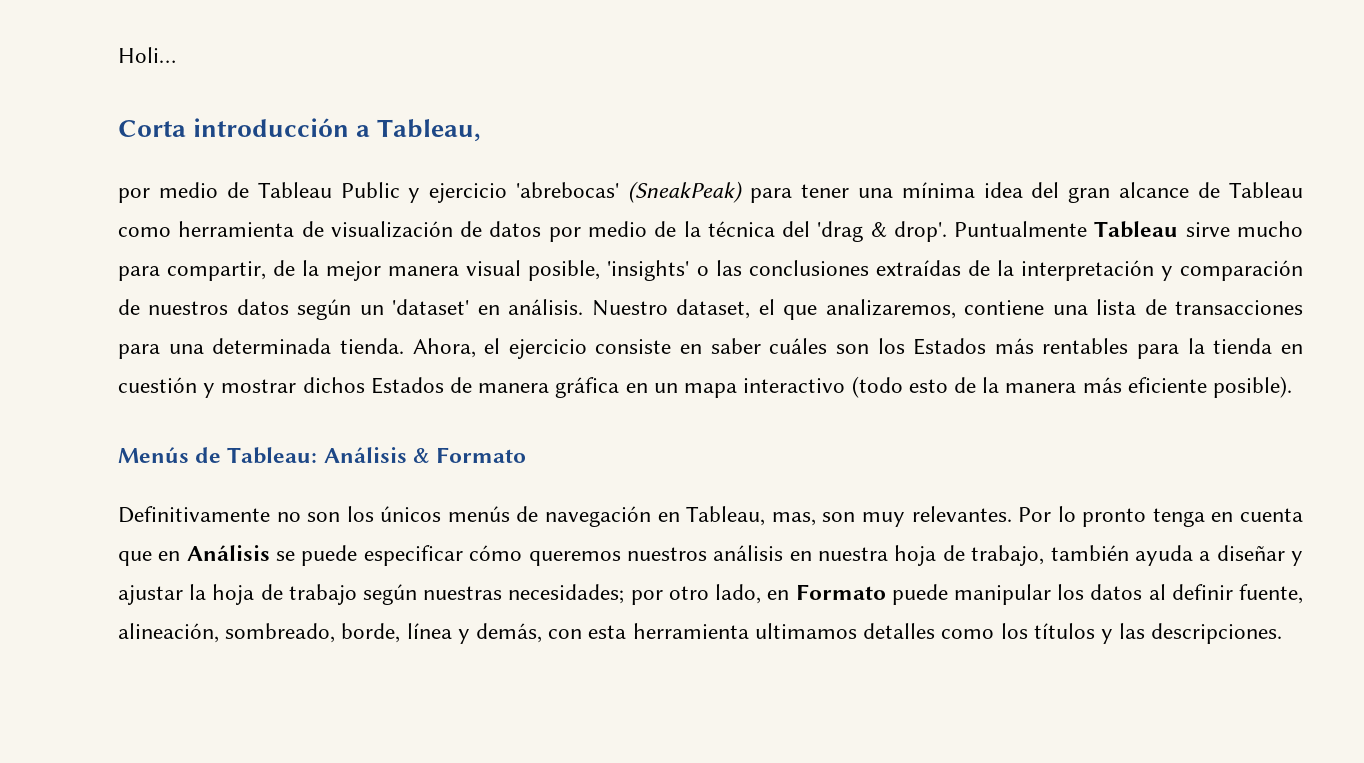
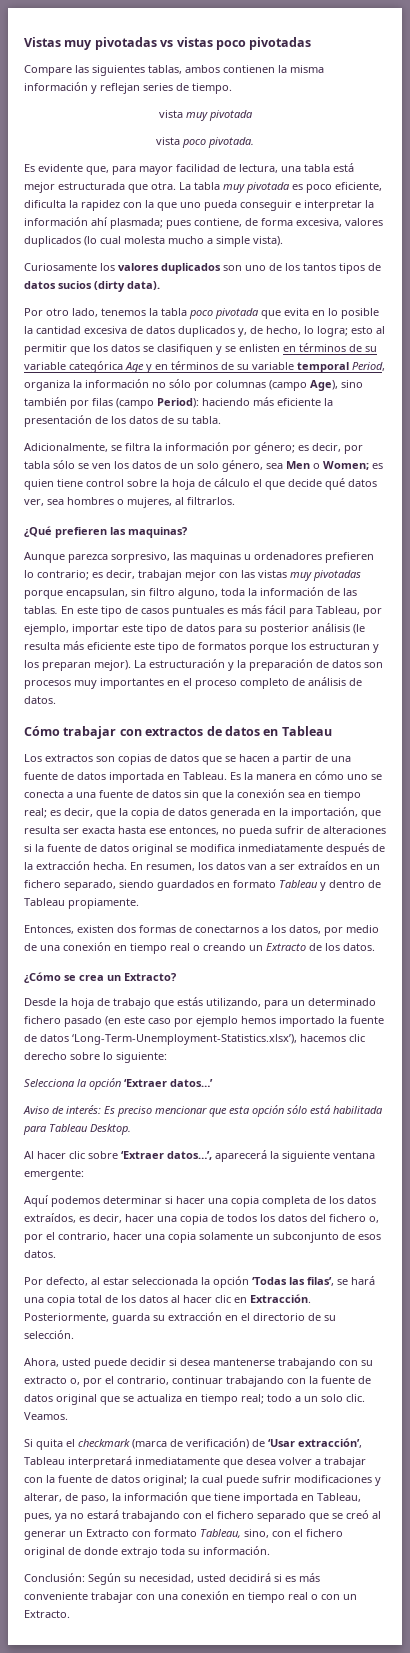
[118,47,176,63] [118,118,482,142] [118,181,1304,203] [118,221,1304,242] [118,260,1303,281] [118,299,1303,320] [118,338,1303,359] [118,376,1292,398] [118,447,527,464] [118,506,1303,527] [118,545,1303,566] [118,584,1303,605] [118,623,1283,644] Holi… // Corta introducción a Tableau, // por medio de Tableau Public y ejercicio 'abrebocas' (SneakPeak) para tener una mínima idea del gran alcance de Tableau como herramienta de visualización de datos por medio de la técnica del 'drag & drop'. Puntualmente Tableau sirve mucho para compartir, de la mejor manera visual posible, 'insights' o las conclusiones extraídas de la interpretación y comparación de nuestros datos según un 'dataset' en análisis. Nuestro dataset, el que analizaremos, contiene una lista de transacciones para una determinada tienda. Ahora, el ejercicio consiste en saber cuáles son los Estados más rentables para la tienda en cuestión y mostrar dichos Estados de manera gráfica en un mapa interactivo (todo esto de la manera más eficiente posible). // Menús de Tableau: Análisis & Formato // Definitivamente no son los únicos menús de navegación en Tableau, mas, son muy relevantes. Por lo pronto tenga en cuenta que en Análisis se puede especificar cómo queremos nuestros análisis en nuestra hoja de trabajo, también ayuda a diseñar y ajustar la hoja de trabajo según nuestras necesidades; por otro lado, en Formato puede manipular los datos al definir fuente, alineación, sombreado, borde, línea y demás, con esta herramienta ultimamos detalles como los títulos y las descripciones. -> [24,37,312,50] [24,65,324,76] [24,82,232,94] [158,110,253,121] [156,137,254,148] [24,163,354,175] [24,182,382,193] [24,200,374,211] [24,217,383,229] [24,236,283,247] [24,263,381,274] [24,281,160,292] [24,308,379,319] [24,326,385,337] [24,343,377,355] [24,361,385,373] [24,379,363,391] [24,397,333,409] [24,415,221,427] [24,442,363,454] [24,460,383,472] [24,478,377,490] [24,497,235,508] [24,526,187,538] [24,552,374,563] [24,570,361,581] [24,587,357,599] [24,605,382,617] [24,623,365,635] [24,641,379,653] [24,659,383,671] [24,677,362,689] [24,696,56,704] [24,726,332,739] [24,754,351,765] [24,771,382,783] [24,789,361,801] [24,807,381,819] [24,826,386,837] [24,843,385,855] [24,861,380,871] [24,880,381,891] [24,898,139,909] [24,925,379,936] [24,942,375,954] [24,972,176,983] [24,997,376,1009] [24,1016,384,1027] [24,1034,365,1045] [24,1052,167,1063] [24,1078,213,1090] [23,1105,383,1117] [23,1124,131,1135] [24,1150,375,1162] [24,1169,84,1180] [24,1195,376,1207] [24,1213,379,1225] [24,1232,381,1243] [24,1250,56,1258] [24,1276,375,1288] [24,1294,311,1306] [24,1312,336,1324] [24,1330,74,1339] [24,1358,373,1369] [24,1376,371,1387] [24,1394,365,1405] [24,1412,68,1420] [24,1438,362,1450] [24,1456,366,1468] [24,1475,381,1486] [24,1492,361,1504] [24,1510,381,1522] [24,1529,343,1540] [24,1546,270,1558] [24,1573,320,1585] [24,1591,357,1603] [24,1610,70,1618] Vistas muy pivotadas vs vistas poco pivotadas // Compare las siguientes tablas, ambos contienen la misma información y reflejan series de tiempo. // vista muy pivotada // vista poco pivotada. // Es evidente que, para mayor facilidad de lectura, una tabla está mejor estructurada que otra. La tabla muy pivotada es poco eficiente, dificulta la rapidez con la que uno pueda conseguir e interpretar la información ahí plasmada; pues contiene, de forma excesiva, valores duplicados (lo cual molesta mucho a simple vista). // Curiosamente los valores duplicados son uno de los tantos tipos de datos sucios (dirty data). // Por otro lado, tenemos la tabla poco pivotada que evita en lo posible la cantidad excesiva de datos duplicados y, de hecho, lo logra; esto al permitir que los datos se clasifiquen y se enlisten en términos de su variable categórica Age y en términos de su variable temporal Period, organiza la información no sólo por columnas (campo Age), sino también por filas (campo Period): haciendo más eficiente la presentación de los datos de su tabla. // Adicionalmente, se filtra la información por género; es decir, por tabla sólo se ven los datos de un solo género, sea Men o Women; es quien tiene control sobre la hoja de cálculo el que decide qué datos ver, sea hombres o mujeres, al filtrarlos. // ¿Qué prefieren las maquinas? // Aunque parezca sorpresivo, las maquinas u ordenadores prefieren lo contrario; es decir, trabajan mejor con las vistas muy pivotadas porque encapsulan, sin filtro alguno, toda la información de las tablas. En este tipo de casos puntuales es más fácil para Tableau, por ejemplo, importar este tipo de datos para su posterior análisis (le resulta más eficiente este tipo de formatos porque los estructuran y los preparan mejor). La estructuración y la preparación de datos son procesos muy importantes en el proceso completo de análisis de datos. // Cómo trabajar con extractos de datos en Tableau // Los extractos son copias de datos que se hacen a partir de una fuente de datos importada en Tableau. Es la manera en cómo uno se conecta a una fuente de datos sin que la conexión sea en tiempo real; es decir, que la copia de datos generada en la importación, que resulta ser exacta hasta ese entonces, no pueda sufrir de alteraciones si la fuente de datos original se modifica inmediatamente después de la extracción hecha. En resumen, los datos van a ser extraídos en un fichero separado, siendo guardados en formato Tableau y dentro de Tableau propiamente. // Entonces, existen dos formas de conectarnos a los datos, por medio de una conexión en tiempo real o creando un Extracto de los datos. // ¿Cómo se crea un Extracto? // Desde la hoja de trabajo que estás utilizando, para un determinado fichero pasado (en este caso por ejemplo hemos importado la fuente de datos ‘Long-Term-Unemployment-Statistics.xlsx’), hacemos clic derecho sobre lo siguiente: // Selecciona la opción ‘Extraer datos…’ // Aviso de interés: Es preciso mencionar que esta opción sólo está habilitada para Tableau Desktop. // Al hacer clic sobre ‘Extraer datos…’, aparecerá la siguiente ventana emergente: // Aquí podemos determinar si hacer una copia completa de los datos extraídos, es decir, hacer una copia de todos los datos del fichero o, por el contrario, hacer una copia solamente un subconjunto de esos datos. // Por defecto, al estar seleccionada la opción ‘Todas las filas’, se hará una copia total de los datos al hacer clic en Extracción. Posteriormente, guarda su extracción en el directorio de su selección. // Ahora, usted puede decidir si desea mantenerse trabajando con su extracto o, por el contrario, continuar trabajando con la fuente de datos original que se actualiza en tiempo real; todo a un solo clic. Veamos. // Si quita el checkmark (marca de verificación) de ‘Usar extracción’, Tableau interpretará inmediatamente que desea volver a trabajar con la fuente de datos original; la cual puede sufrir modificaciones y alterar, de paso, la información que tiene importada en Tableau, pues, ya no estará trabajando con el fichero separado que se creó al generar un Extracto con formato Tableau, sino, con el fichero original de donde extrajo toda su información. // Conclusión: Según su necesidad, usted decidirá si es más conveniente trabajar con una conexión en tiempo real o con un Extracto.

